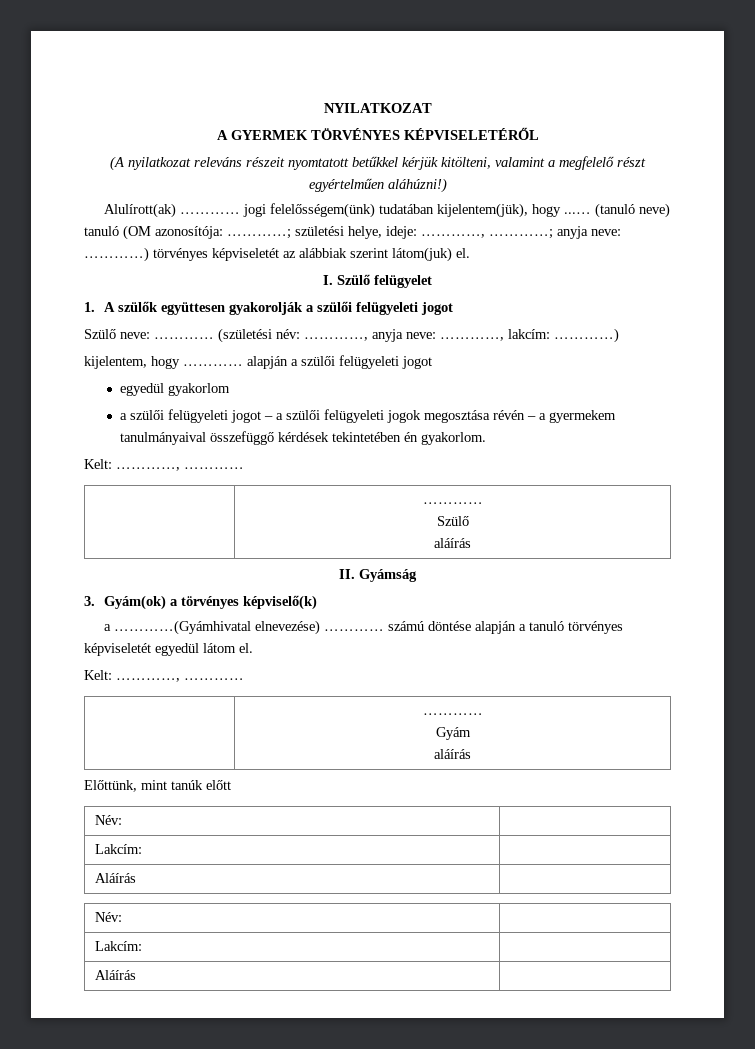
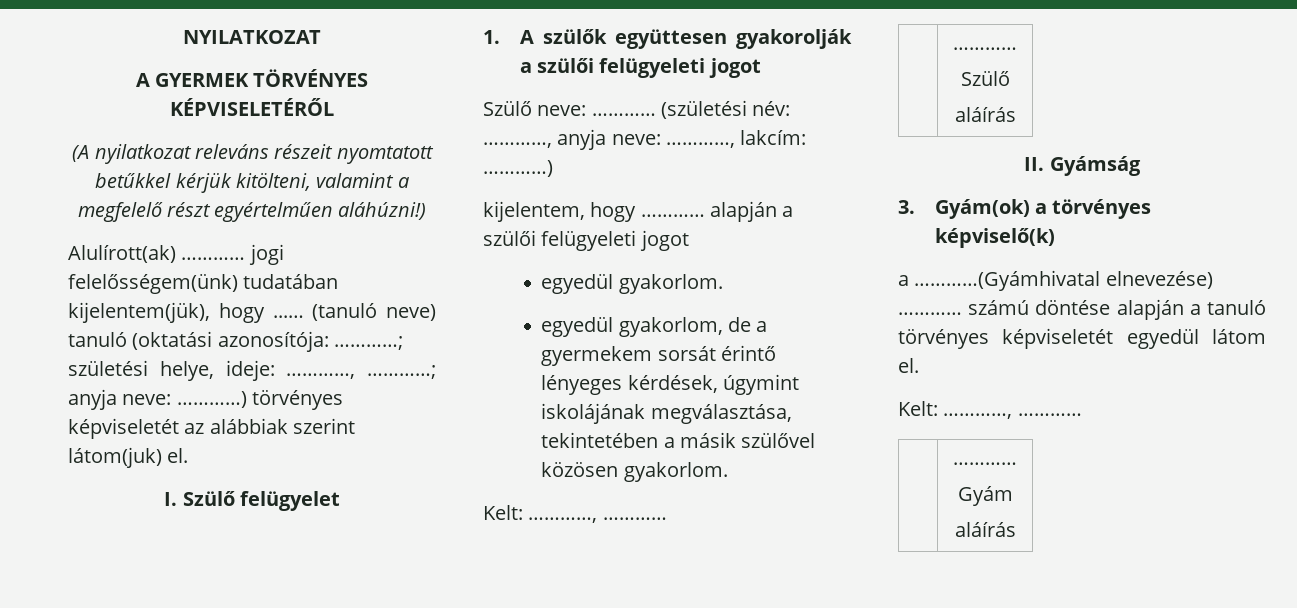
[123,225,151,240] (OM -> [132,331,213,350] (oktatási
[168,383,231,396] [120,409,617,423] [120,431,419,445] gyakorlom // a szülői felügyeleti jogot – a szülői felügyeleti jogok megosztása révén – a gyermekem tanulmányaival összefüggő kérdések tekintetében én -> [618,274,723,294] [541,317,768,337] [541,345,776,366] [541,374,799,395] [541,403,792,424] [541,432,816,448] [541,462,619,477] gyakorlom. // egyedül gyakorlom, de a gyermekem sorsát érintő lényeges kérdések, úgymint iskolájának megválasztása, tekintetében a másik szülővel közösen
[84,780,231,792] [94,815,122,825] [94,844,142,854] [94,873,136,883] [94,912,122,922] [94,941,142,951] [94,970,136,980] // Előttünk, mint tanúk előtt // Név: | // Lakcím: | // Aláírás | // Név: | // Lakcím: | // Aláírás | -> (1016, 529) none

